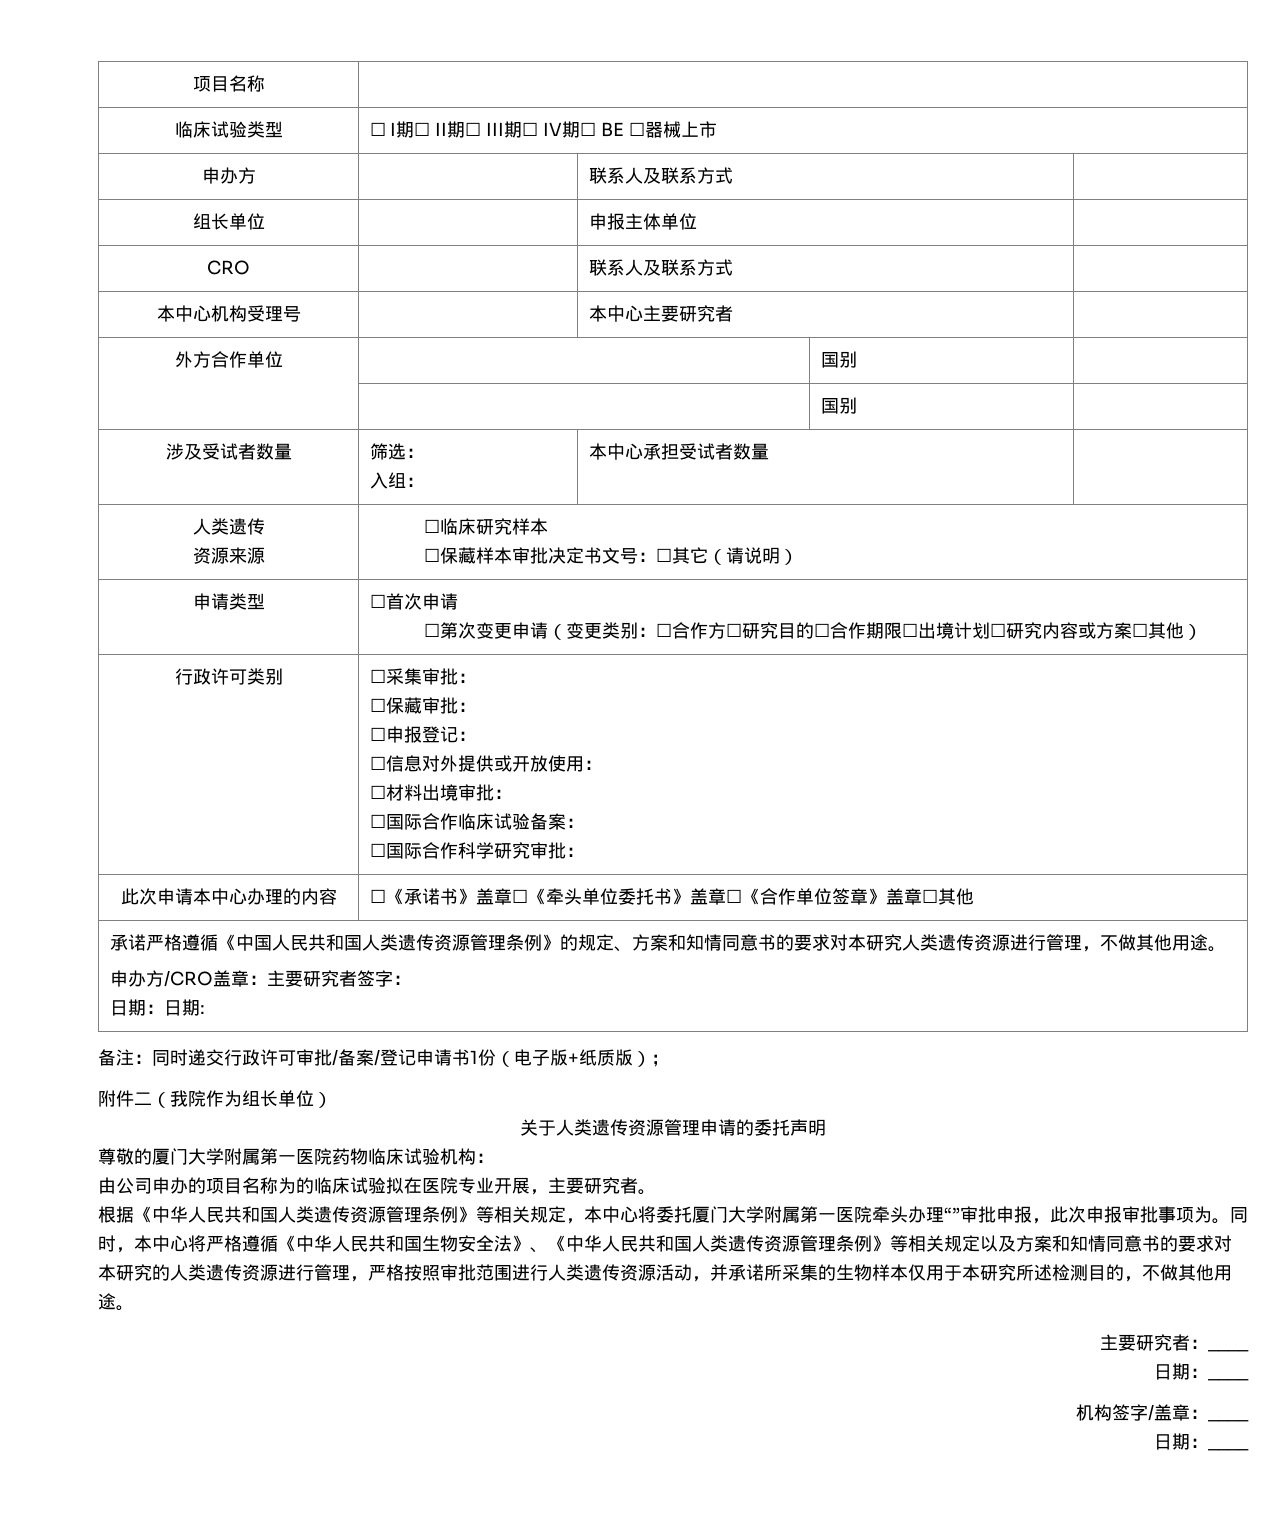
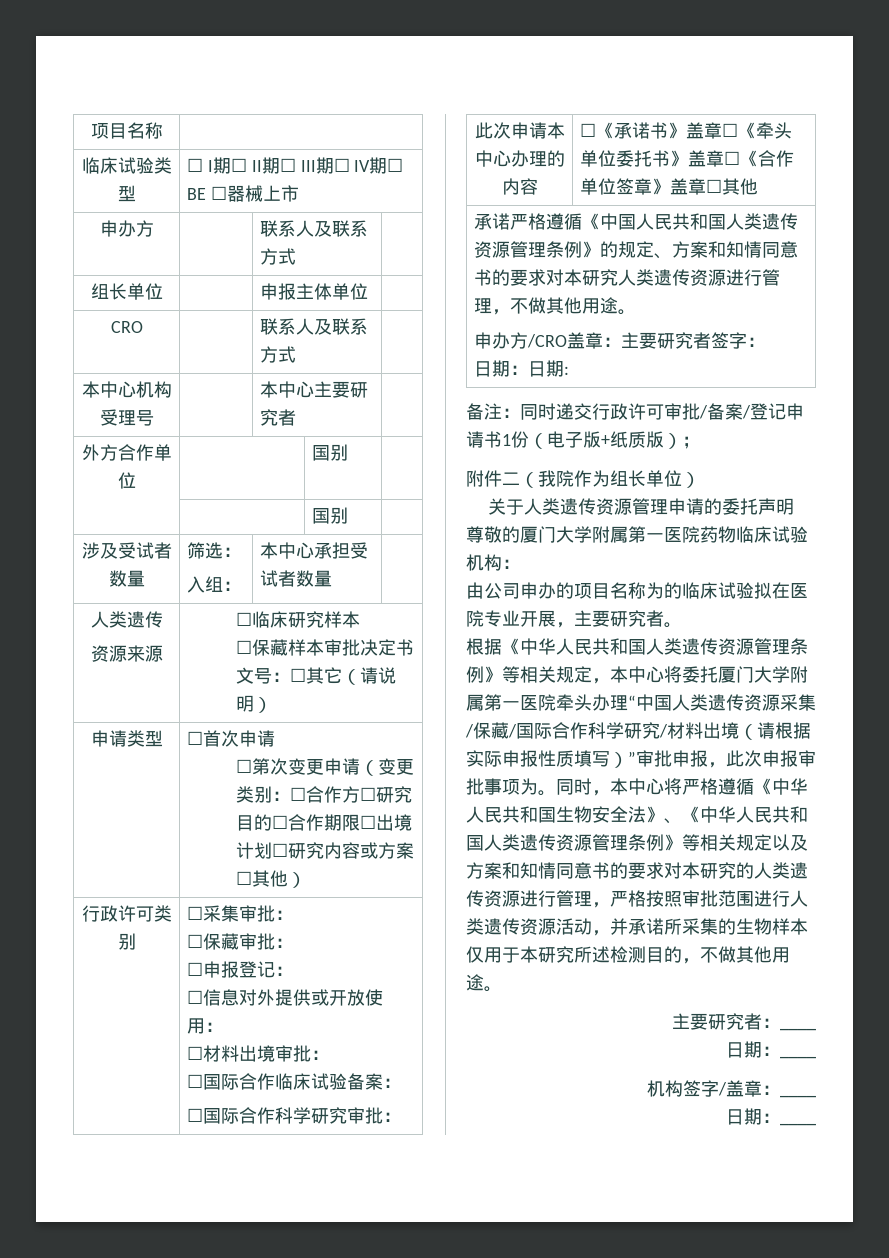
[944,1207,960,1221] “” -> [628,694,816,711] [465,722,811,740] [466,750,636,768] “中国人类遗传资源采集/保藏/国际合作科学研究/材料出境（请根据实际申报性质填写）”

